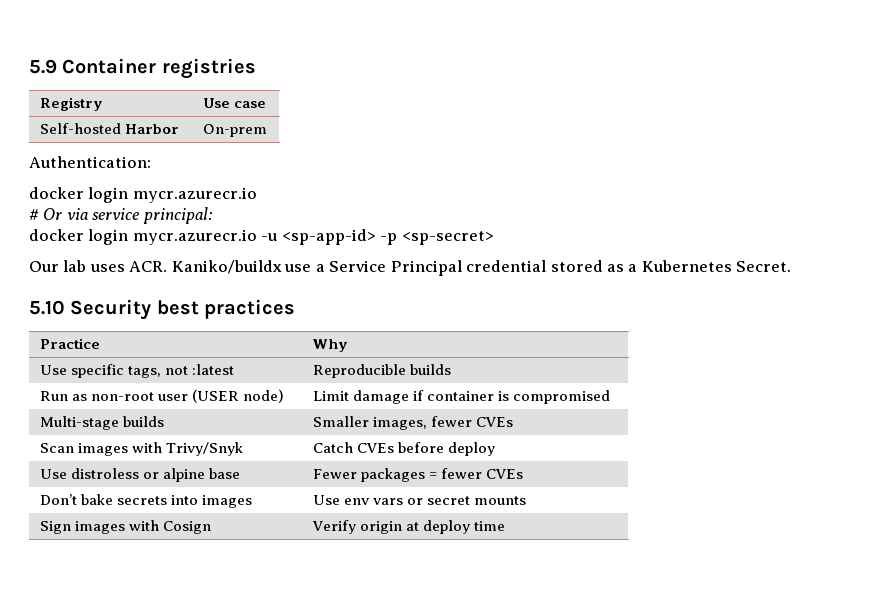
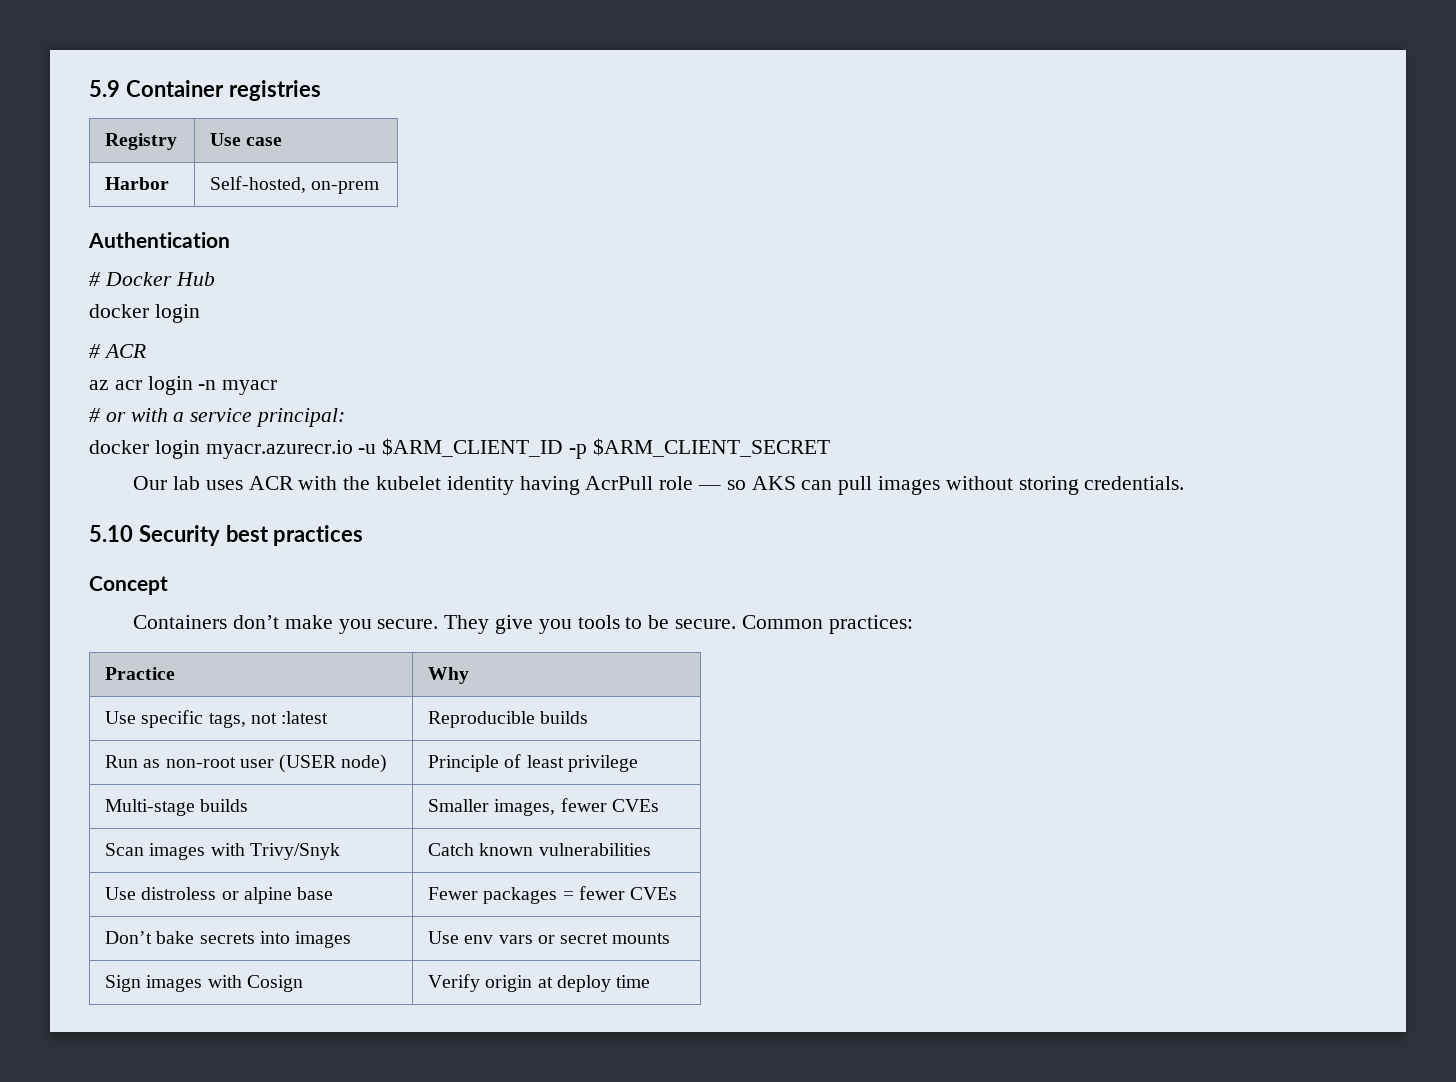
[39,123,121,134] Self-hosted -> (283, 141) none
[202,124,267,137] [29,156,151,168] [29,187,257,203] [29,207,212,224] [29,229,494,245] [29,260,792,276] [29,299,296,320] On-prem // Authentication: // docker login mycr.azurecr.io // # Or via service principal: // docker login mycr.azurecr.io -u <sp-app-id> -p <sp-secret> // Our lab uses ACR. Kaniko/buildx use a Service Principal credential stored as a Kubernetes Secret. // 5.10 Security best practices -> [210,176,380,194] [88,232,230,248] [89,272,215,286] [89,304,200,323] [89,344,146,358] [89,376,278,395] [89,408,346,427] [89,438,830,459] [133,476,1185,495] [89,525,364,546] [89,576,168,595] [133,615,913,634] Self-hosted, on-prem // Authentication // # Docker Hub // docker login // # ACR // az acr login -n myacr // # or with a service principal: // docker login myacr.azurecr.io -u $ARM_CLIENT_ID -p $ARM_CLIENT_SECRET // Our lab uses ACR with the kubelet identity having AcrPull role — so AKS can pull images without storing credentials. // 5.10 Security best practices // Concept // Containers don’t make you secure. They give you tools to be secure. Common practices:
[312,390,611,404] Limit damage if container is compromised -> [428,754,638,772] Principle of least privilege
[356,442,496,456] CVEs before deploy -> [479,843,651,856] known vulnerabilities

